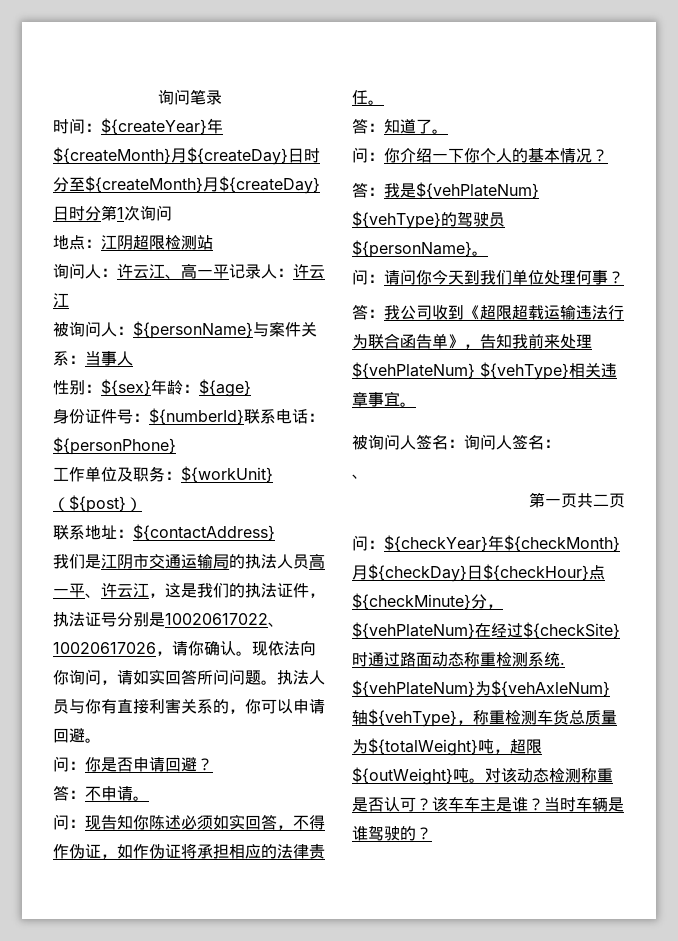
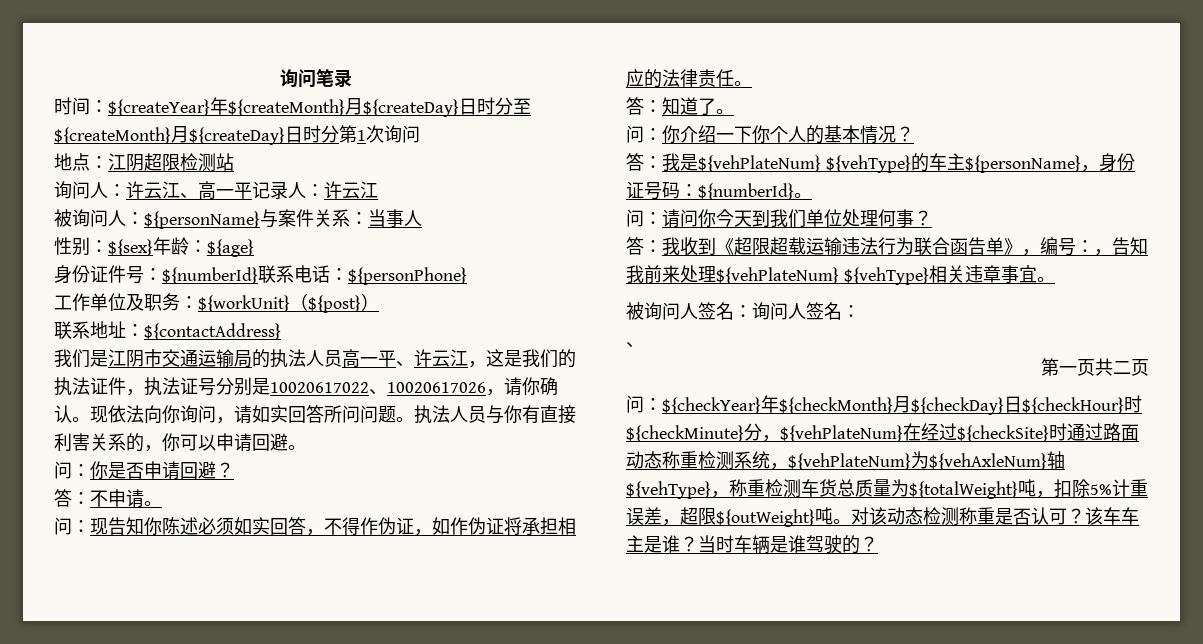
[457,212,505,227] [352,240,472,258] 驾驶员${personName} -> [928,153,1135,173] [626,181,794,200] 车主${personName}，身份证号码：${numberId}
[400,305,432,320] 公司 -> (680, 246) none
(480, 346) none -> [1040,237,1112,256] 编号：，
[589,565,605,580] 点 -> [1124,395,1142,413] 时
[560,662,565,665] . -> [770,463,788,470] ，
(510, 751) none -> [1054,479,1148,498] [626,507,680,526] 扣除5%计重误差，

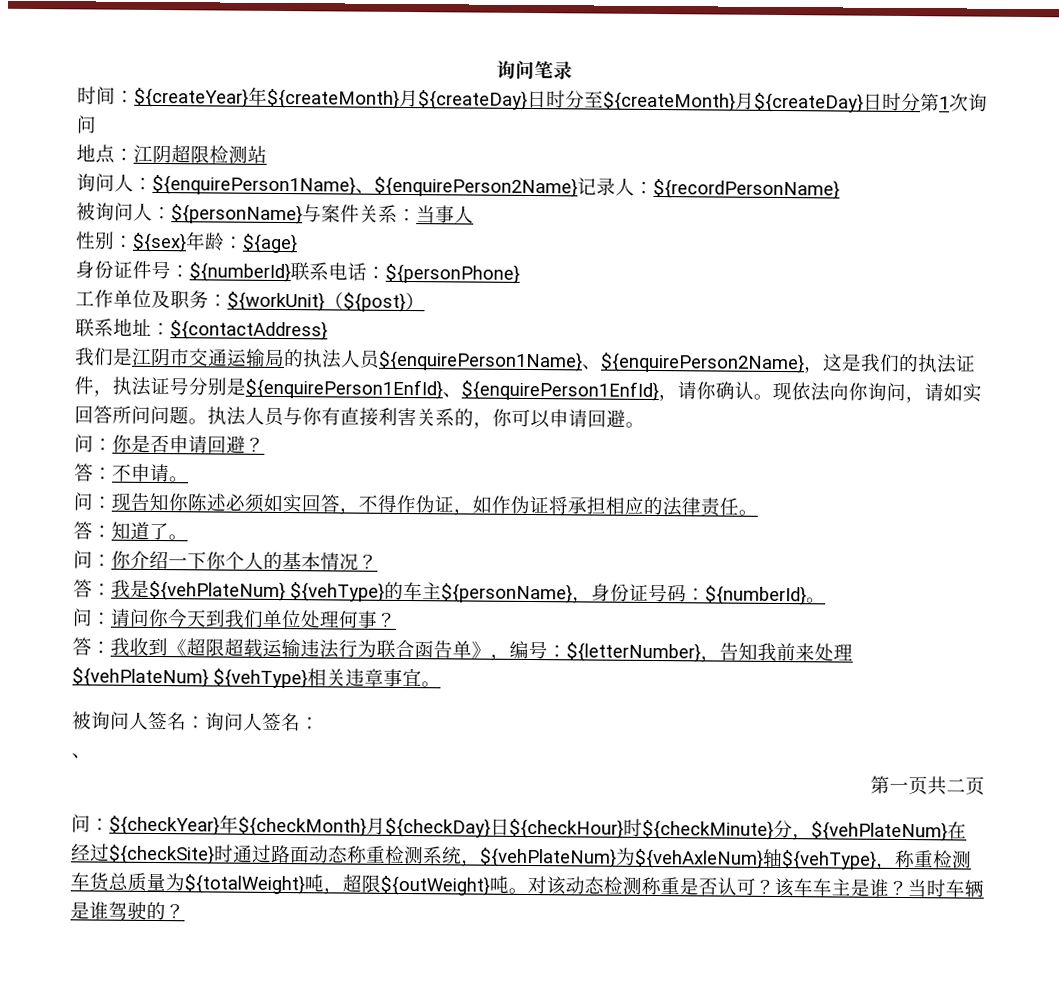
[126,181,252,200] 许云江、高一平 -> [152,174,578,198] ${enquirePerson1Name}、${enquirePerson2Name}
[324,181,378,199] 许云江 -> [653,178,840,200] ${recordPersonName}
[342,349,468,368] 高一平、许云江 -> [379,350,805,374] ${enquirePerson1Name}、${enquirePerson2Name}
[270,382,486,395] 10020617022、10020617026 -> [245,378,659,402] ${enquirePerson1EnfId}、${enquirePerson1EnfId}
(1094, 246) none -> [566,642,701,663] ${letterNumber}
[1054,479,1148,498] [626,507,680,526] 扣除5%计重误差， -> (343, 891) none

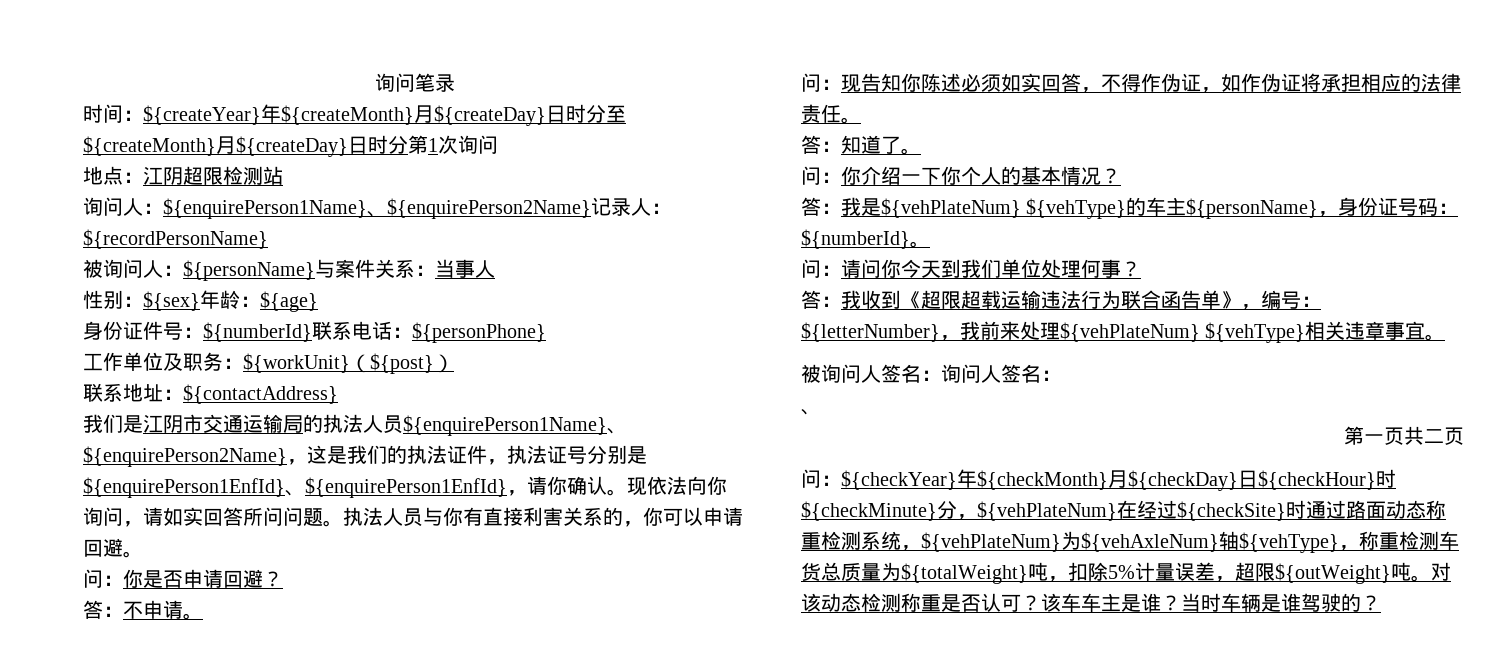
[719,642,758,661] 告知 -> (960, 338) none
(343, 891) none -> [1068,562,1235,582] 扣除5%计量误差，

